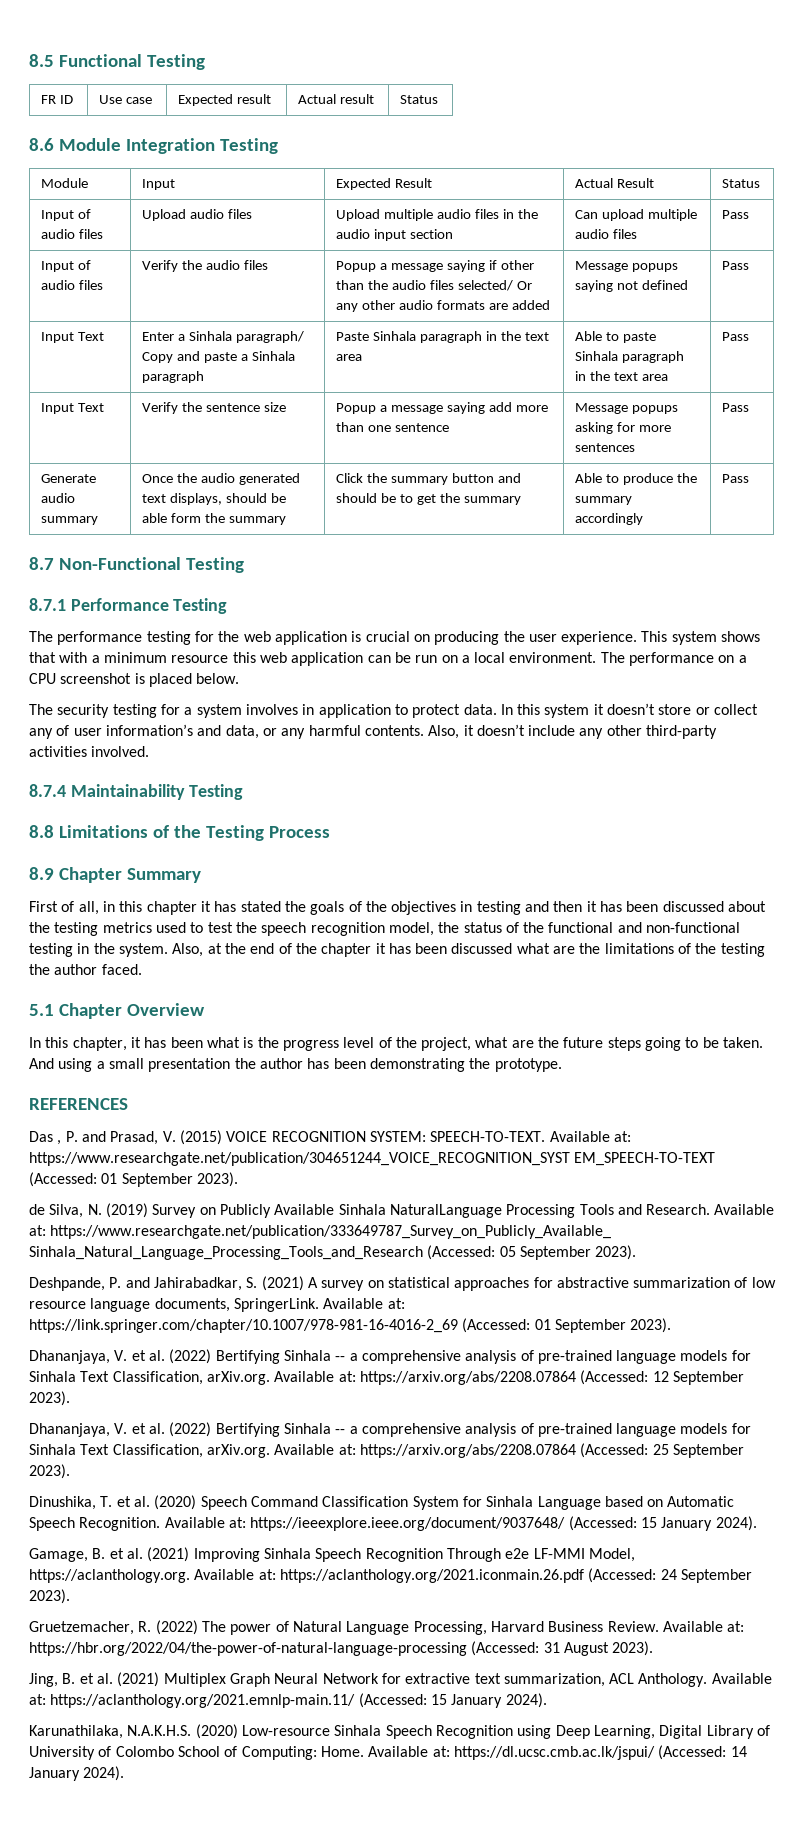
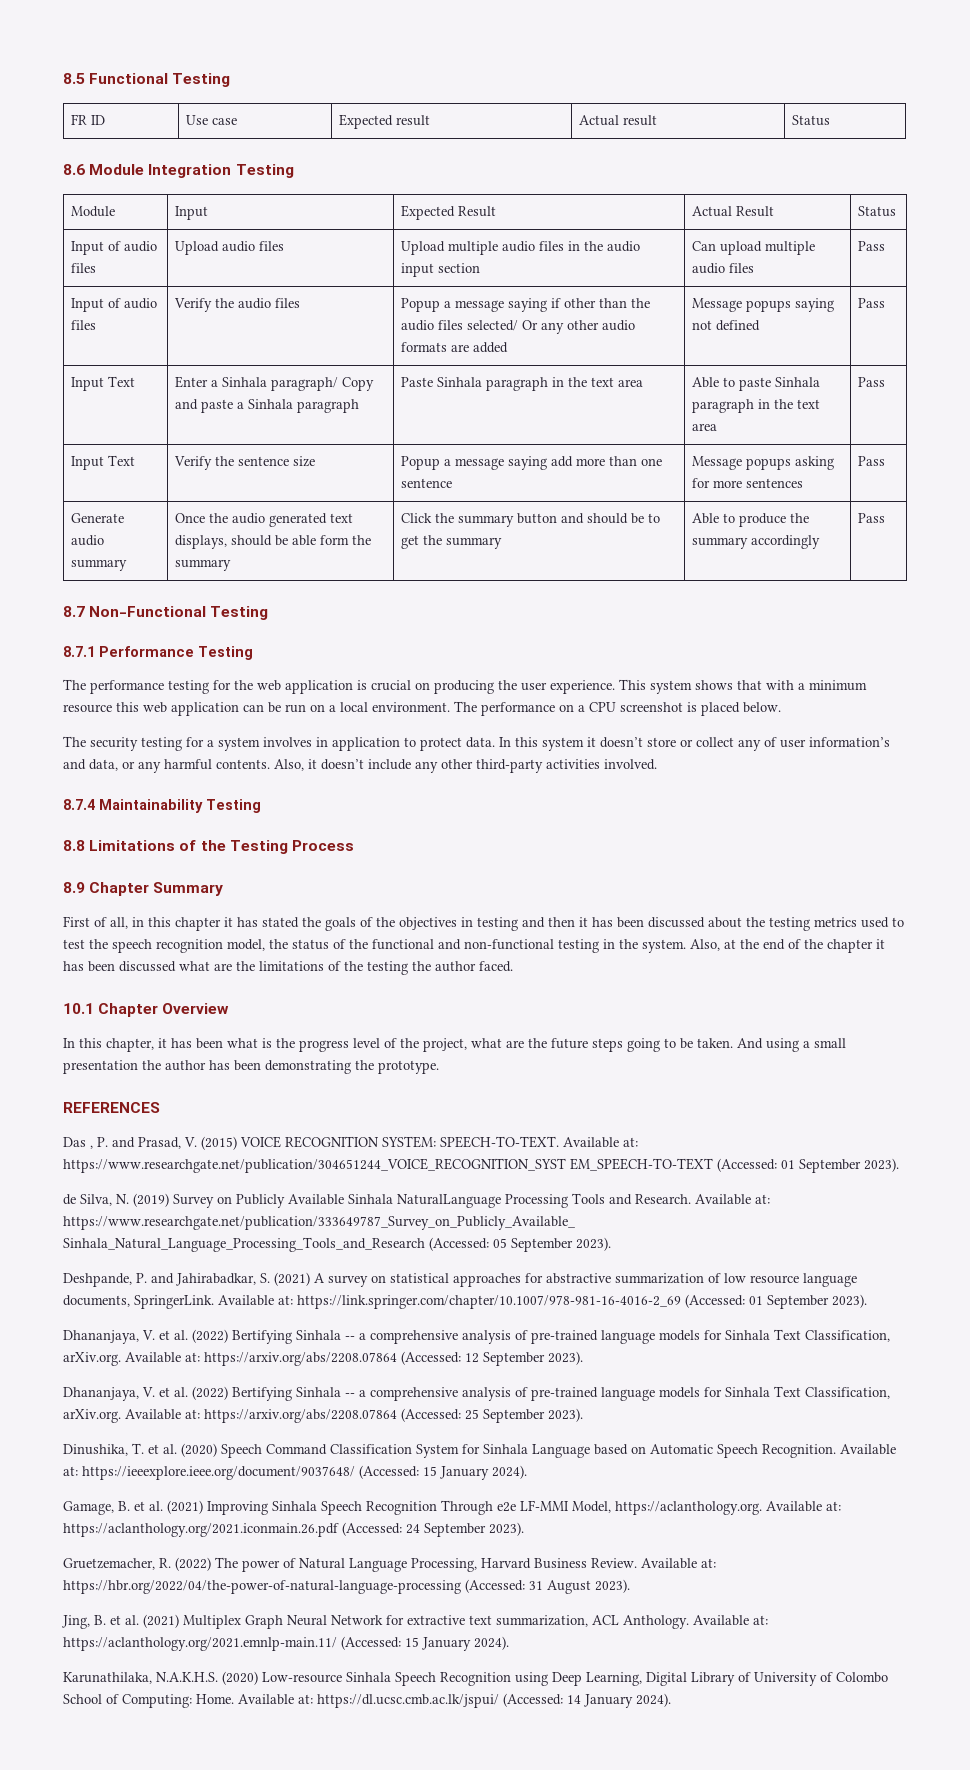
[29,1004,54,1016] 5.1 -> [63,1003,94,1014] 10.1

